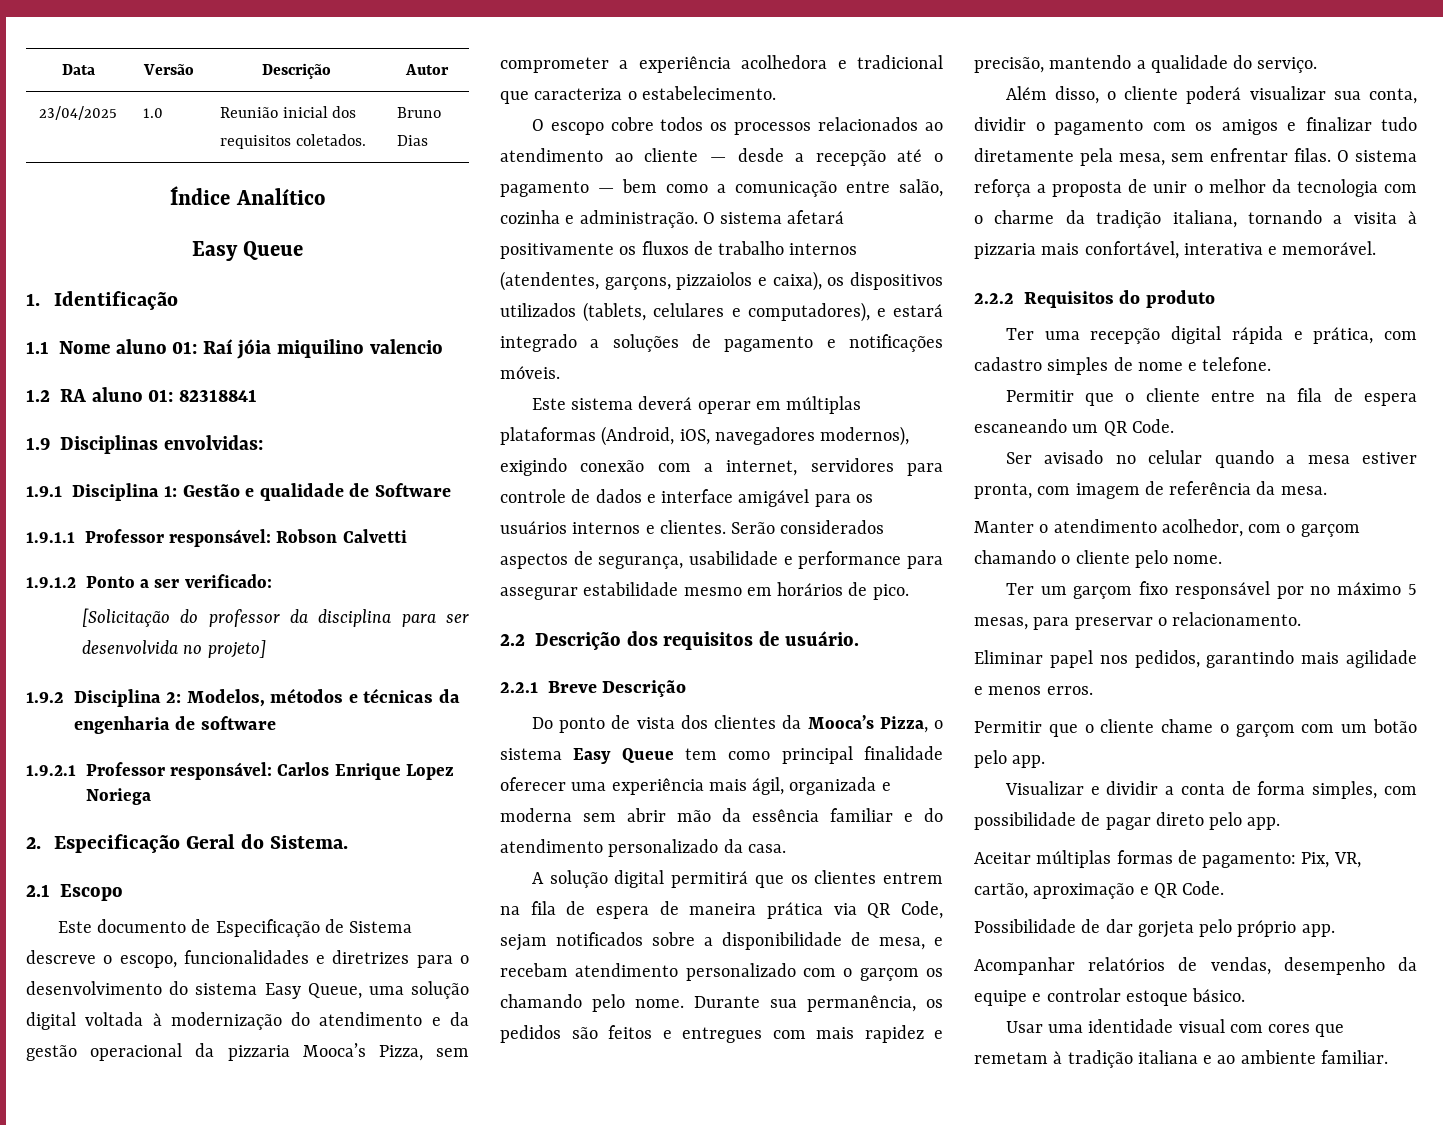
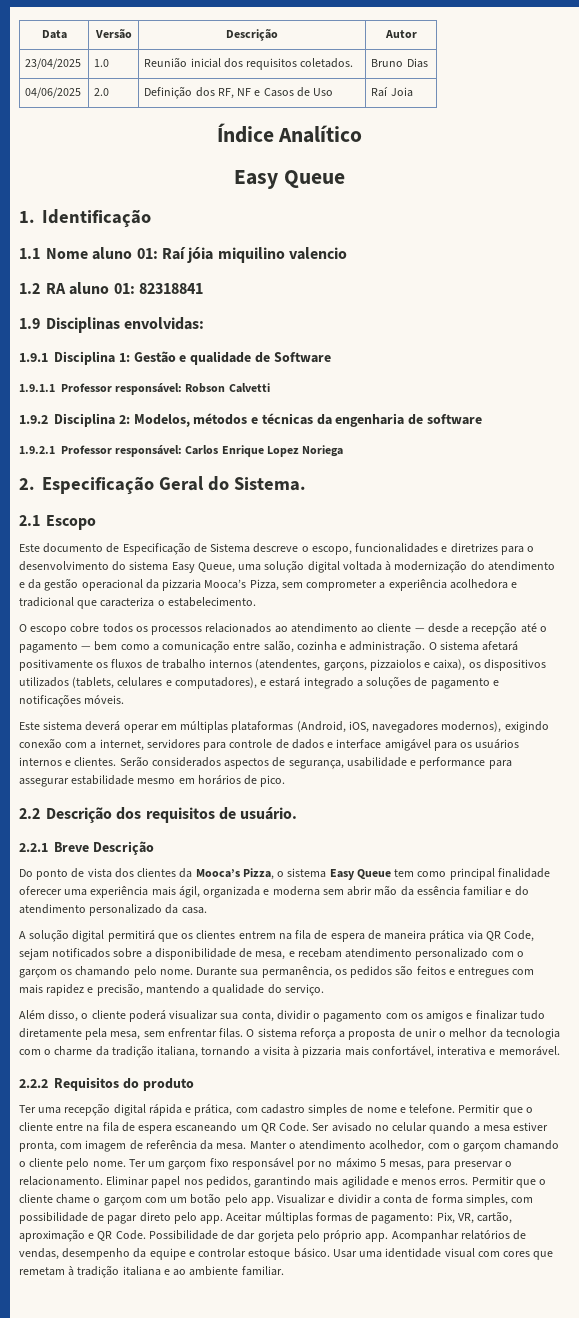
(428, 140) none -> [25,87,82,98] [94,88,110,96] [144,86,334,99] [371,87,413,97] // 04/06/2025 | 2.0 | Definição dos RF, NF e Casos de Uso | Raí Joia
[26,574,272,588] [82,608,469,627] [82,640,266,658] // 1.9.1.2 Ponto a ser verificado: // [Solicitação do professor da disciplina para ser desenvolvida no projeto] -> (270, 388) none
(1272, 364) // -> (456, 1108) none
(1174, 426) // -> (310, 1127) none
(1327, 490) // -> (247, 1146) none
(1223, 559) // -> (126, 1164) none
(1302, 619) // -> (103, 1181) none
(1093, 690) // -> (469, 1182) none
(1046, 761) // -> (274, 1201) none
(1281, 823) // -> (224, 1219) none
(1225, 888) // -> (146, 1235) none
(1335, 930) // -> (389, 1237) none
(1246, 995) // -> (330, 1253) none

